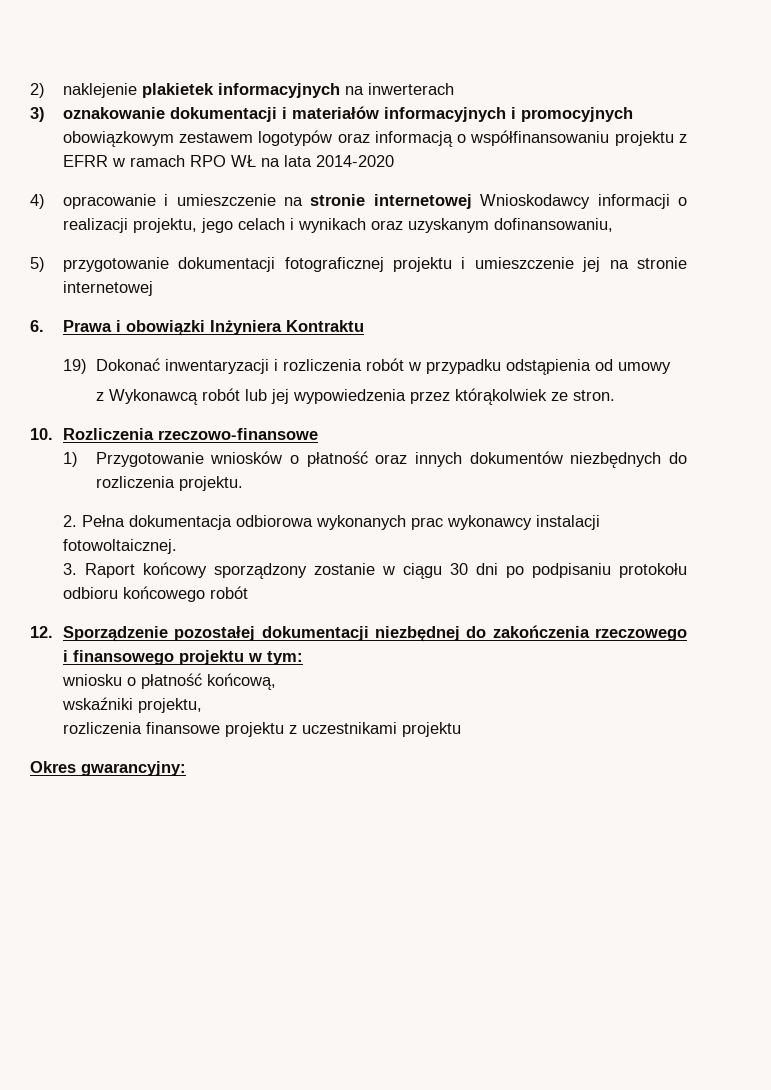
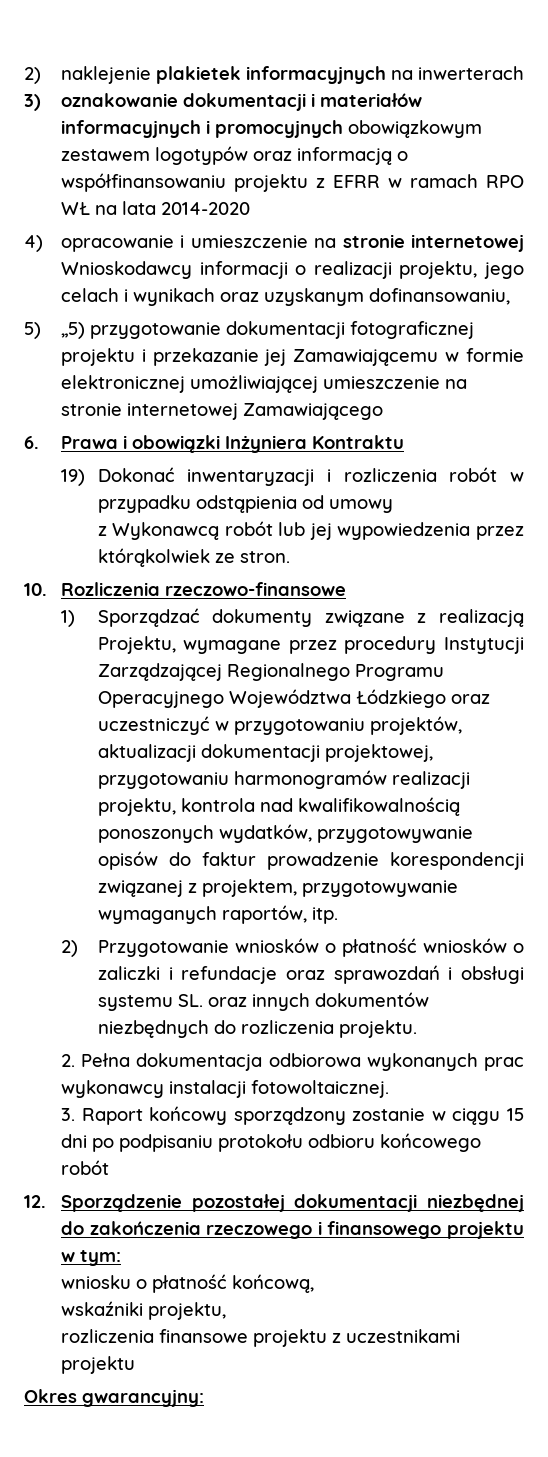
(45, 264) none -> [60,322,85,339] „5)
[474,257,687,272] [62,281,153,296] umieszczenie jej na stronie internetowej -> [152,348,524,366] [60,375,467,393] [60,403,383,420] przekazanie jej Zamawiającemu w formie elektronicznej umożliwiającej umieszczenie na stronie internetowej Zamawiającego
[95,451,368,467] Przygotowanie wniosków o płatność -> [97,608,524,627] [97,636,524,654] [97,663,444,681] [97,689,490,708] [97,716,462,735] [97,744,433,762] [97,770,470,789] [97,797,460,816] [97,824,473,843] [97,851,524,870] [97,879,458,897] [97,905,338,924] [60,938,524,957] [97,965,524,984] [97,994,203,1011] Sporządzać dokumenty związane z realizacją Projektu, wymagane przez procedury Instytucji Zarządzającej Regionalnego Programu Operacyjnego Województwa Łódzkiego oraz uczestniczyć w przygotowaniu projektów, aktualizacji dokumentacji projektowej, przygotowaniu harmonogramów realizacji projektu, kontrola nad kwalifikowalnością ponoszonych wydatków, przygotowywanie opisów do faktur prowadzenie korespondencji związanej z projektem, przygotowywanie wymaganych raportów, itp. // 2) Przygotowanie wniosków o płatność wniosków o zaliczki i refundacje oraz sprawozdań i obsługi systemu SL.
[449,563,468,575] 30 -> [507,1108,524,1121] 15

